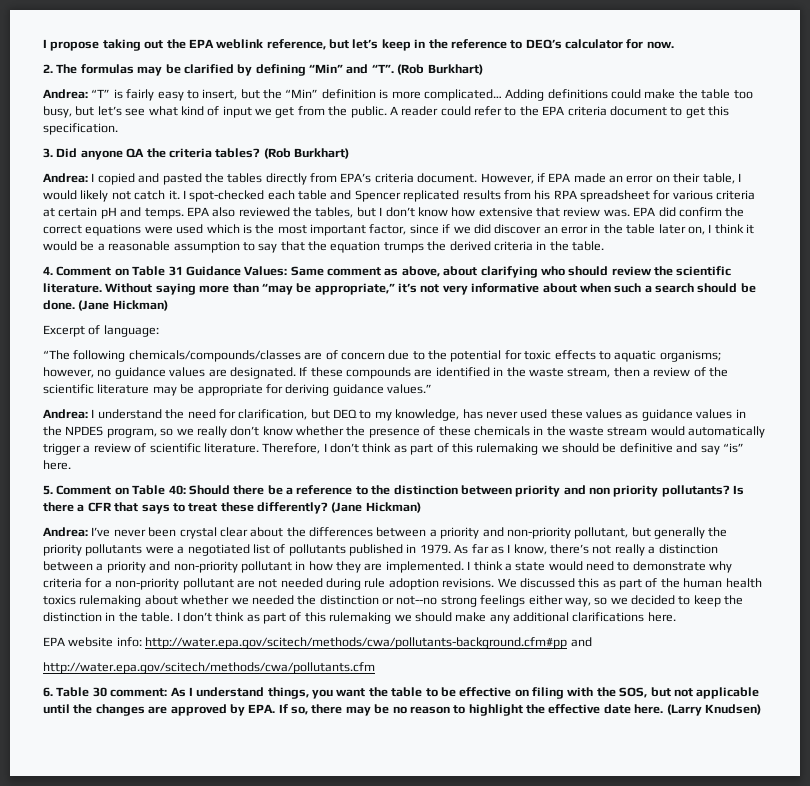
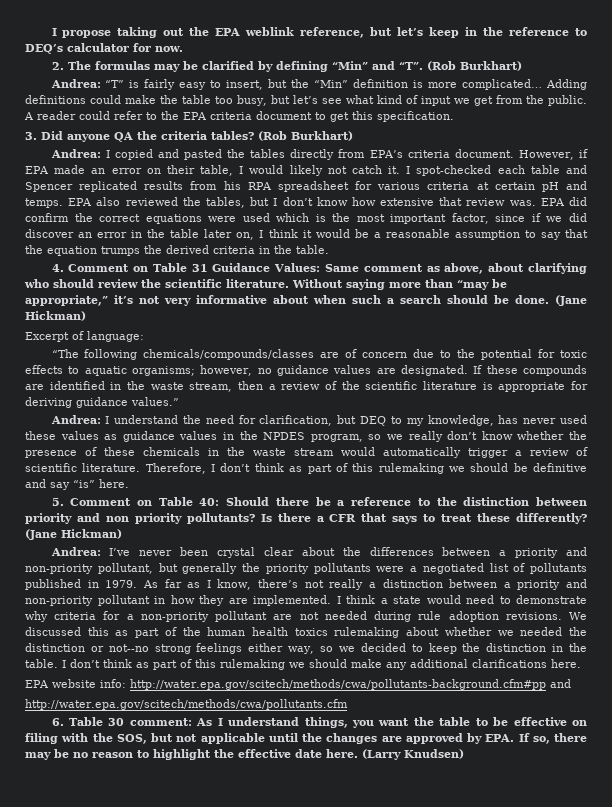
[152,384,195,396] may be -> [482,382,493,390] is

